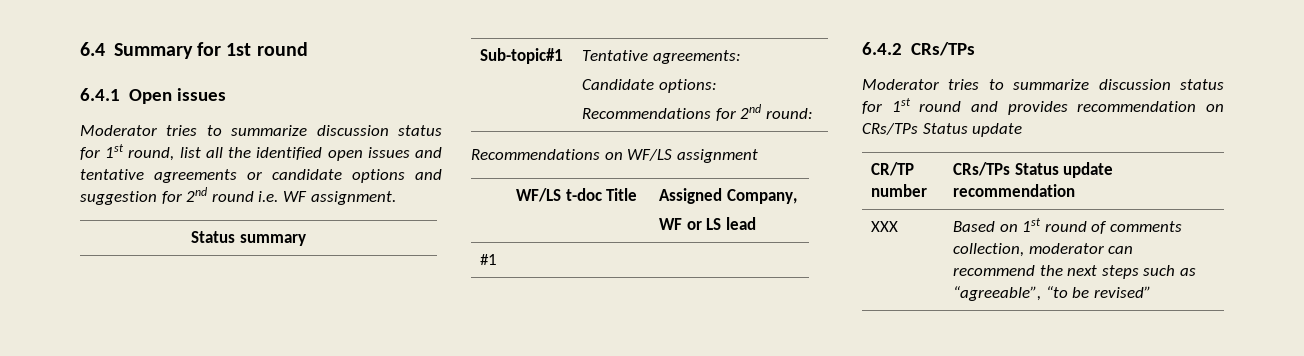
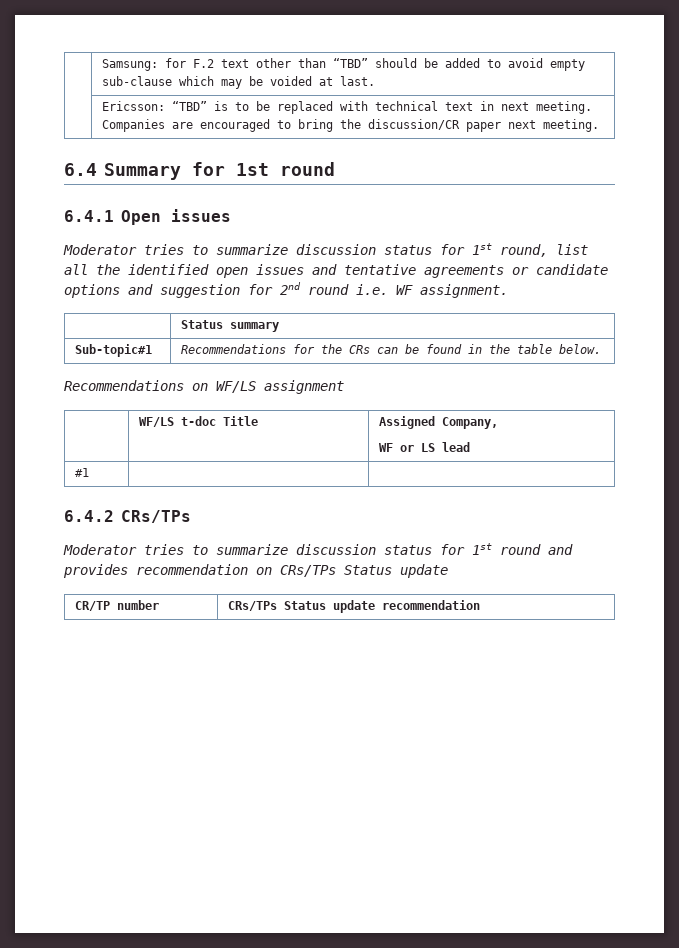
(80, 49) none -> [101,58,585,71] [101,76,375,89] [101,101,592,114] [101,119,599,132] | Samsung: for F.2 text other than “TBD” should be added to avoid empty sub-clause which may be voided at last. // | Ericsson: “TBD” is to be replaced with technical text in next meeting. Companies are encouraged to bring the discussion/CR paper next meeting. //
[582,50,741,64] [582,79,717,93] [582,104,813,121] Tentative agreements: // Candidate options: // Recommendations for 2nd round: -> [180,344,601,354] Recommendations for the CRs can be found in the table below.
[871,221,899,232] [953,218,1183,234] [953,243,1134,257] [953,265,1197,279] [953,286,1151,301] // XXX | Based on 1st round of comments collection, moderator can recommend the next steps such as “agreeable”, “to be revised” -> (480, 605) none

